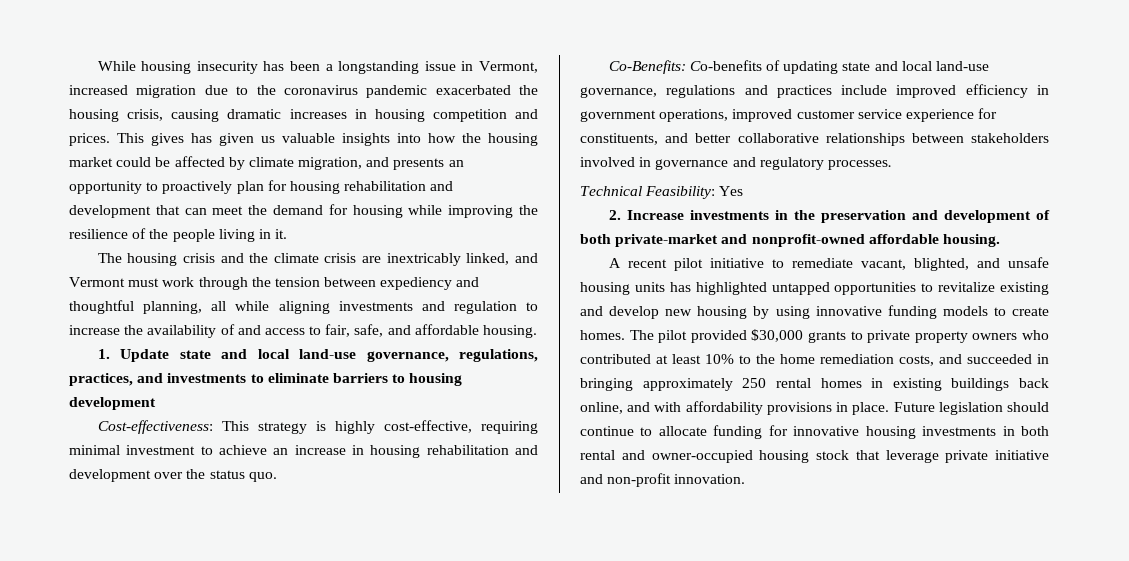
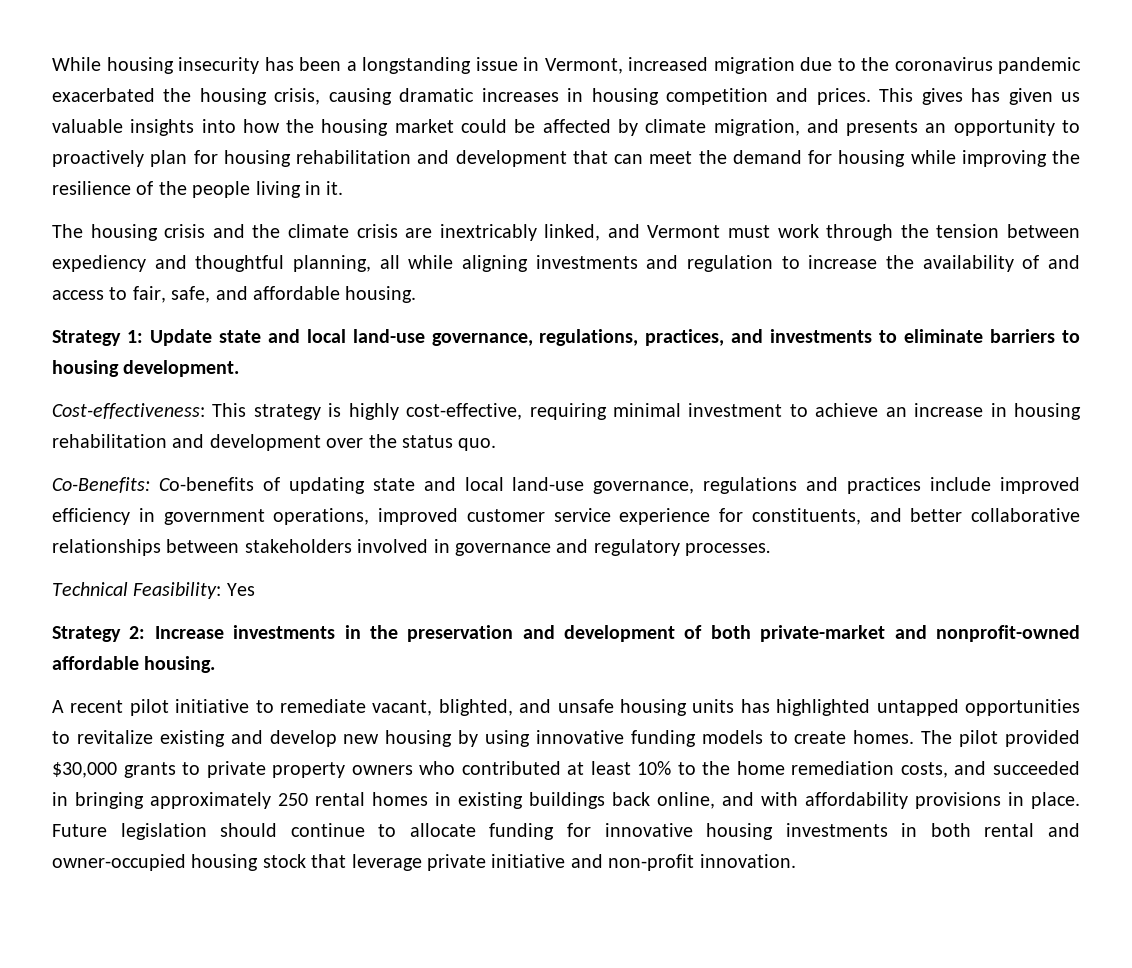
[97,349,110,359] 1. -> [52,330,143,346] Strategy 1:
[69,397,156,410] development -> [123,360,240,377] development.
[608,210,621,220] 2. -> [52,626,146,642] Strategy 2:

